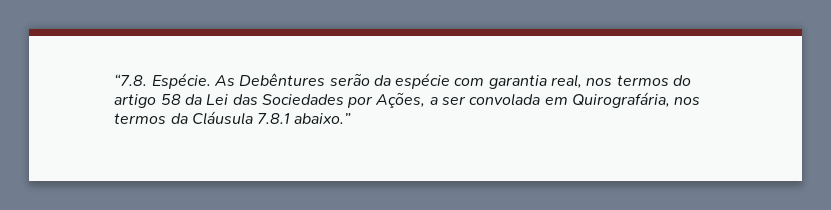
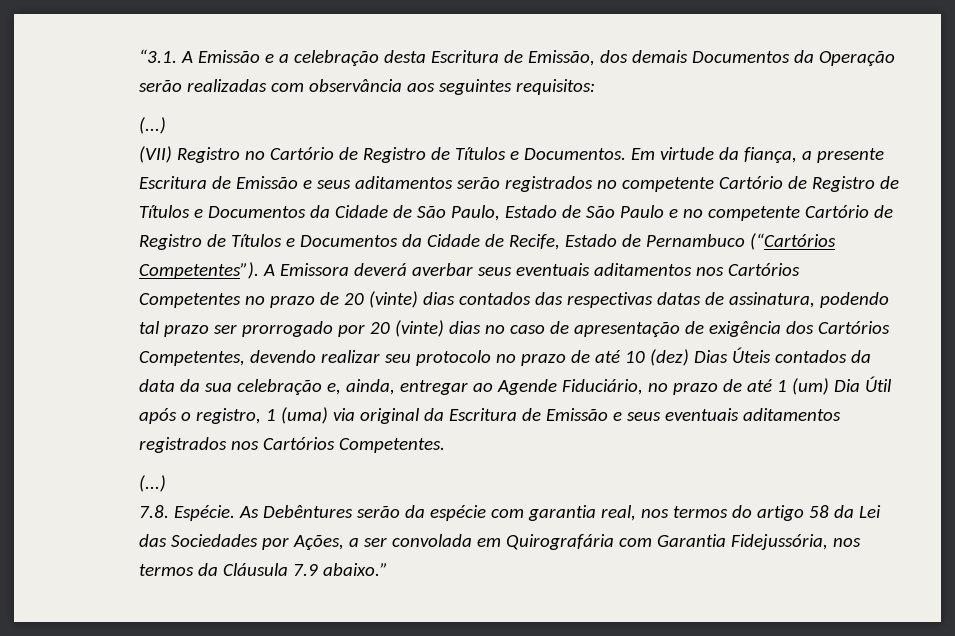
[114,74,148,86] “7.8. -> [139,49,896,66] [139,79,596,95] [139,117,167,134] [139,146,885,163] [139,176,900,192] [139,205,894,221] [139,233,837,250] [139,262,801,279] [139,291,890,308] [139,320,891,337] [139,347,872,366] [139,376,893,395] [139,407,842,424] [139,437,446,453] [139,475,167,492] [139,505,170,518] “3.1. A Emissão e a celebração desta Escritura de Emissão, dos demais Documentos da Operação serão realizadas com observância aos seguintes requisitos: // (...) // (VII) Registro no Cartório de Registro de Títulos e Documentos. Em virtude da fiança, a presente Escritura de Emissão e seus aditamentos serão registrados no competente Cartório de Registro de Títulos e Documentos da Cidade de São Paulo, Estado de São Paulo e no competente Cartório de Registro de Títulos e Documentos da Cidade de Recife, Estado de Pernambuco (“Cartórios Competentes”). A Emissora deverá averbar seus eventuais aditamentos nos Cartórios Competentes no prazo de 20 (vinte) dias contados das respectivas datas de assinatura, podendo tal prazo ser prorrogado por 20 (vinte) dias no caso de apresentação de exigência dos Cartórios Competentes, devendo realizar seu protocolo no prazo de até 10 (dez) Dias Úteis contados da data da sua celebração e, ainda, entregar ao Agende Fiduciário, no prazo de até 1 (um) Dia Útil após o registro, 1 (uma) via original da Escritura de Emissão e seus eventuais aditamentos registrados nos Cartórios Competentes. // (...) // 7.8.
[572,92,671,108] Quirografária, -> [506,534,829,550] Quirografária com Garantia Fidejussória,
[257,113,291,124] 7.8.1 -> [293,564,319,576] 7.9

